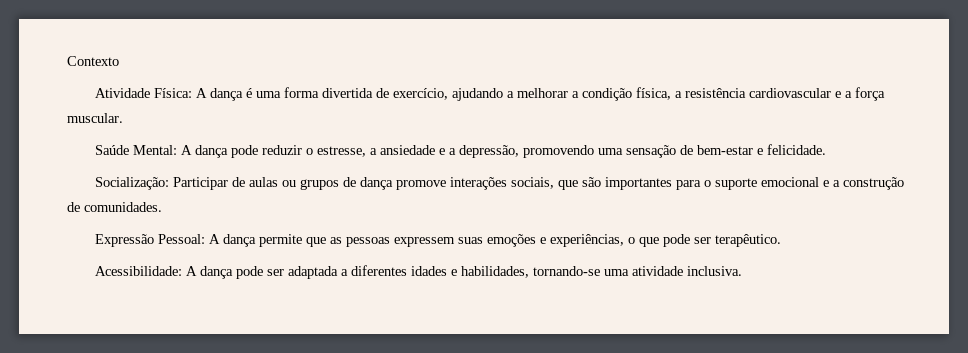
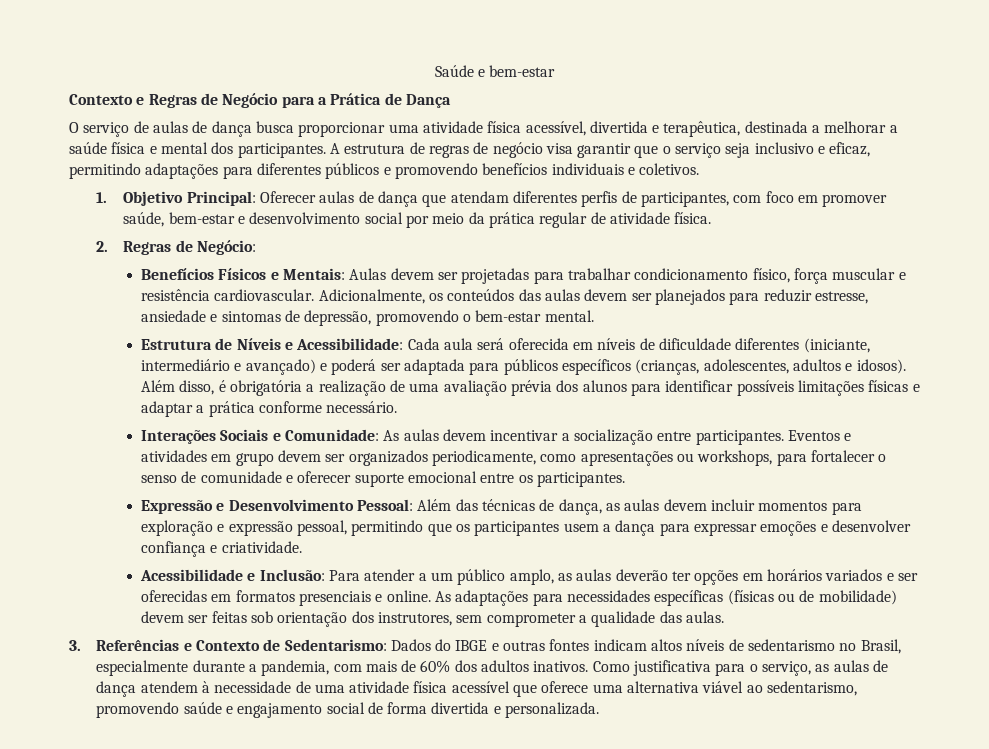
[67,56,119,66] [94,87,885,101] [67,113,123,123] [94,144,826,158] [94,177,904,190] [67,202,162,212] [94,234,781,247] [94,265,742,279] Contexto // Atividade Física: A dança é uma forma divertida de exercício, ajudando a melhorar a condição física, a resistência cardiovascular e a força muscular. // Saúde Mental: A dança pode reduzir o estresse, a ansiedade e a depressão, promovendo uma sensação de bem-estar e felicidade. // Socialização: Participar de aulas ou grupos de dança promove interações sociais, que são importantes para o suporte emocional e a construção de comunidades. // Expressão Pessoal: A dança permite que as pessoas expressem suas emoções e experiências, o que pode ser terapêutico. // Acessibilidade: A dança pode ser adaptada a diferentes idades e habilidades, tornando-se uma atividade inclusiva. -> [434,65,556,77] [69,93,451,108] [69,121,898,137] [69,142,871,158] [69,163,700,179] [96,191,888,207] [123,212,712,228] [96,240,257,255] [141,268,906,284] [141,289,868,305] [141,310,594,326] [141,338,870,353] [141,359,906,375] [141,380,920,396] [141,401,398,417] [141,429,852,445] [141,450,887,466] [141,471,625,487] [141,499,862,515] [141,520,911,536] [141,541,302,557] [140,569,918,585] [141,590,897,606] [141,611,724,627] [69,639,901,654] [96,660,888,676] [96,681,858,697] [96,702,600,718] Saúde e bem-estar // Contexto e Regras de Negócio para a Prática de Dança // O serviço de aulas de dança busca proporcionar uma atividade física acessível, divertida e terapêutica, destinada a melhorar a saúde física e mental dos participantes. A estrutura de regras de negócio visa garantir que o serviço seja inclusivo e eficaz, permitindo adaptações para diferentes públicos e promovendo benefícios individuais e coletivos. // 1. Objetivo Principal: Oferecer aulas de dança que atendam diferentes perfis de participantes, com foco em promover saúde, bem-estar e desenvolvimento social por meio da prática regular de atividade física. // 2. Regras de Negócio: // Benefícios Físicos e Mentais: Aulas devem ser projetadas para trabalhar condicionamento físico, força muscular e resistência cardiovascular. Adicionalmente, os conteúdos das aulas devem ser planejados para reduzir estresse, ansiedade e sintomas de depressão, promovendo o bem-estar mental. // Estrutura de Níveis e Acessibilidade: Cada aula será oferecida em níveis de dificuldade diferentes (iniciante, intermediário e avançado) e poderá ser adaptada para públicos específicos (crianças, adolescentes, adultos e idosos). Além disso, é obrigatória a realização de uma avaliação prévia dos alunos para identificar possíveis limitações físicas e adaptar a prática conforme necessário. // Interações Sociais e Comunidade: As aulas devem incentivar a socialização entre participantes. Eventos e atividades em grupo devem ser organizados periodicamente, como apresentações ou workshops, para fortalecer o senso de comunidade e oferecer suporte emocional entre os participantes. // Expressão e Desenvolvimento Pessoal: Além das técnicas de dança, as aulas devem incluir momentos para exploração e expressão pessoal, permitindo que os participantes usem a dança para expressar emoções e desenvolver confiança e criatividade. // Acessibilidade e Inclusão: Para atender a um público amplo, as aulas deverão ter opções em horários variados e ser oferecidas em formatos presenciais e online. As adaptações para necessidades específicas (físicas ou de mobilidade) devem ser feitas sob orientação dos instrutores, sem comprometer a qualidade das aulas. // 3. Referências e Contexto de Sedentarismo: Dados do IBGE e outras fontes indicam altos níveis de sedentarismo no Brasil, especialmente durante a pandemia, com mais de 60% dos adultos inativos. Como justificativa para o serviço, as aulas de dança atendem à necessidade de uma atividade física acessível que oferece uma alternativa viável ao sedentarismo, promovendo saúde e engajamento social de forma divertida e personalizada.

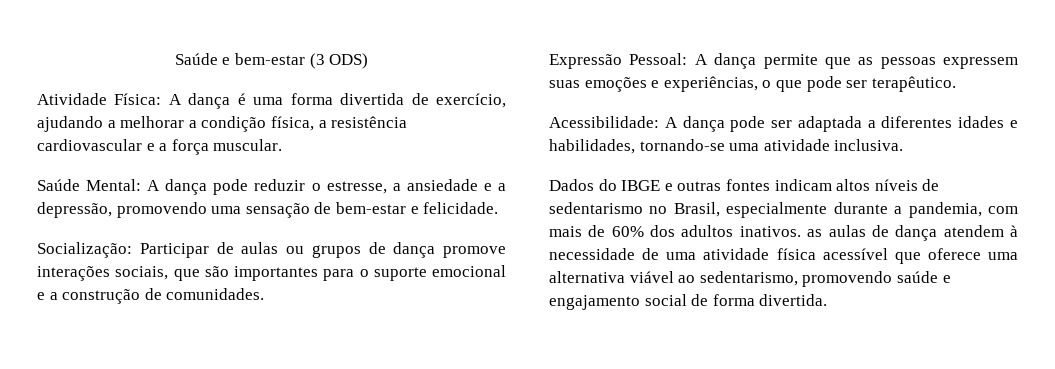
[69,93,451,108] [69,121,898,137] [69,142,871,158] [69,163,700,179] [96,191,888,207] [123,212,712,228] [96,240,257,255] [141,268,906,284] [141,289,868,305] [141,310,594,326] [141,338,870,353] [141,359,906,375] [141,380,920,396] [141,401,398,417] [141,429,852,445] [141,450,887,466] [141,471,625,487] [141,499,862,515] [141,520,911,536] [141,541,302,557] [140,569,918,585] [141,590,897,606] [141,611,724,627] [69,639,387,651] // Contexto e Regras de Negócio para a Prática de Dança // O serviço de aulas de dança busca proporcionar uma atividade física acessível, divertida e terapêutica, destinada a melhorar a saúde física e mental dos participantes. A estrutura de regras de negócio visa garantir que o serviço seja inclusivo e eficaz, permitindo adaptações para diferentes públicos e promovendo benefícios individuais e coletivos. // 1. Objetivo Principal: Oferecer aulas de dança que atendam diferentes perfis de participantes, com foco em promover saúde, bem-estar e desenvolvimento social por meio da prática regular de atividade física. // 2. Regras de Negócio: // Benefícios Físicos e Mentais: Aulas devem ser projetadas para trabalhar condicionamento físico, força muscular e resistência cardiovascular. Adicionalmente, os conteúdos das aulas devem ser planejados para reduzir estresse, ansiedade e sintomas de depressão, promovendo o bem-estar mental. // Estrutura de Níveis e Acessibilidade: Cada aula será oferecida em níveis de dificuldade diferentes (iniciante, intermediário e avançado) e poderá ser adaptada para públicos específicos (crianças, adolescentes, adultos e idosos). Além disso, é obrigatória a realização de uma avaliação prévia dos alunos para identificar possíveis limitações físicas e adaptar a prática conforme necessário. // Interações Sociais e Comunidade: As aulas devem incentivar a socialização entre participantes. Eventos e atividades em grupo devem ser organizados periodicamente, como apresentações ou workshops, para fortalecer o senso de comunidade e oferecer suporte emocional entre os participantes. // Expressão e Desenvolvimento Pessoal: Além das técnicas de dança, as aulas devem incluir momentos para exploração e expressão pessoal, permitindo que os participantes usem a dança para expressar emoções e desenvolver confiança e criatividade. // Acessibilidade e Inclusão: Para atender a um público amplo, as aulas deverão ter opções em horários variados e ser oferecidas em formatos presenciais e online. As adaptações para necessidades específicas (físicas ou de mobilidade) devem ser feitas sob orientação dos instrutores, sem comprometer a qualidade das aulas. // 3. Referências e Contexto de Sedentarismo: -> [309,53,369,69] [37,93,507,109] [37,116,408,132] [37,139,283,155] [37,179,506,195] [37,202,499,218] [37,242,506,258] [37,265,506,281] [37,288,265,304] [549,53,1018,69] [549,76,956,92] [549,116,1018,132] [549,139,904,154] (3 ODS) // Atividade Física: A dança é uma forma divertida de exercício, ajudando a melhorar a condição física, a resistência cardiovascular e a força muscular. // Saúde Mental: A dança pode reduzir o estresse, a ansiedade e a depressão, promovendo uma sensação de bem-estar e felicidade. // Socialização: Participar de aulas ou grupos de dança promove interações sociais, que são importantes para o suporte emocional e a construção de comunidades. // Expressão Pessoal: A dança permite que as pessoas expressem suas emoções e experiências, o que pode ser terapêutico. // Acessibilidade: A dança pode ser adaptada a diferentes idades e habilidades, tornando-se uma atividade inclusiva. //
[592,660,812,676] Como justificativa para o serviço, -> (801, 231) none
[431,702,600,718] divertida e personalizada. -> [759,294,828,306] divertida.

